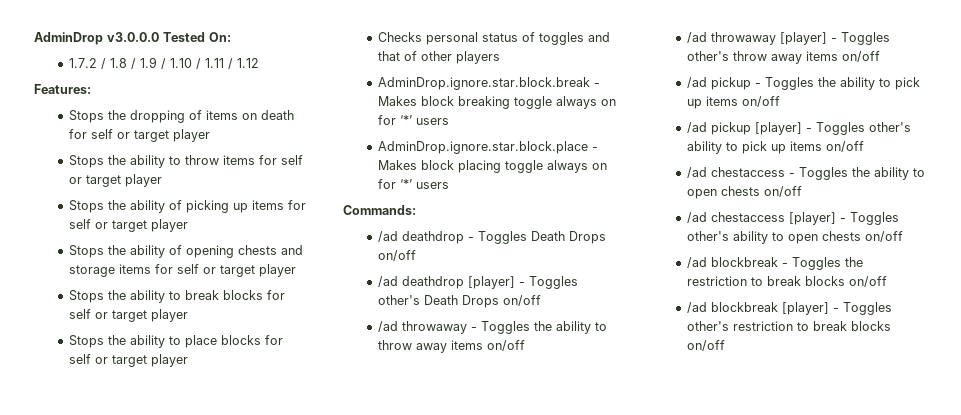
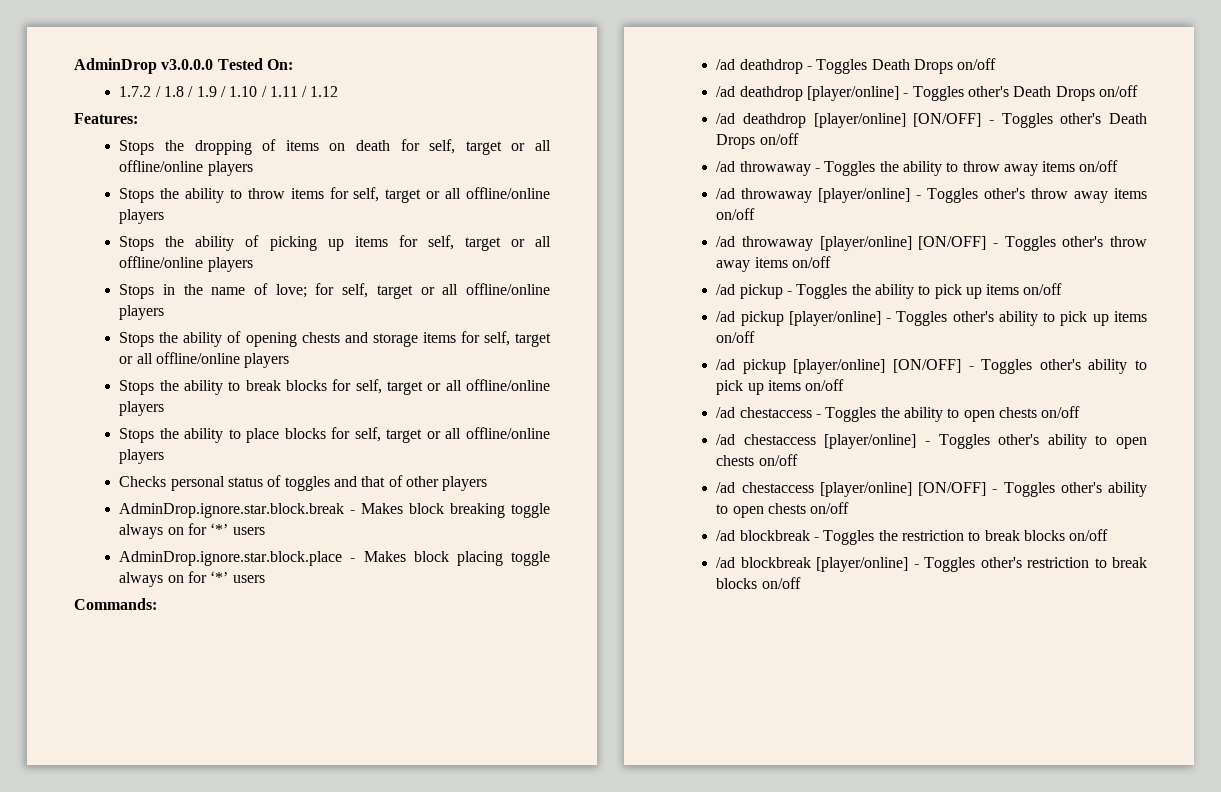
[91,129,211,142] self or target player -> [429,139,552,155] [119,160,253,176] self, target or all offline/online players
[281,155,304,165] [69,174,163,187] self or target player -> [353,187,550,203] [119,209,165,224] self, target or all offline/online players
[69,219,189,232] self or target player -> [427,235,551,251] [119,256,253,272] [119,283,550,299] [119,305,165,320] self, target or all offline/online players // Stops in the name of love; for self, target or all offline/online players
[177,264,297,277] self or target player -> [483,331,551,347] [119,352,290,368] self, target or all offline/online players
[69,309,189,322] self or target player -> [355,379,550,395] [119,401,165,416] self, target or all offline/online players
[69,354,189,367] self or target player -> [354,427,550,443] [119,449,165,464] self, target or all offline/online players
[468,276,516,289] [player] -> [806,85,1138,101] [716,113,982,128] [player/online] - Toggles other's Death Drops on/off // /ad deathdrop [player/online] [ON/OFF]
[780,32,828,45] [player] -> [818,188,1147,203] [716,208,756,220] [716,236,987,251] [player/online] - Toggles other's throw away items on/off // /ad throwaway [player/online] [ON/OFF]
[755,122,803,135] [player] -> [788,311,1147,326] [716,331,756,343] [716,359,962,374] [player/online] - Toggles other's ability to pick up items on/off // /ad pickup [player/online] [ON/OFF]
[789,212,837,225] [player] -> [824,434,1147,449] [716,454,798,466] [716,482,987,497] [player/online] - Toggles other's ability to open chests on/off // /ad chestaccess [player/online] [ON/OFF]
[782,302,830,315] [player] -> [816,557,909,572] [player/online]

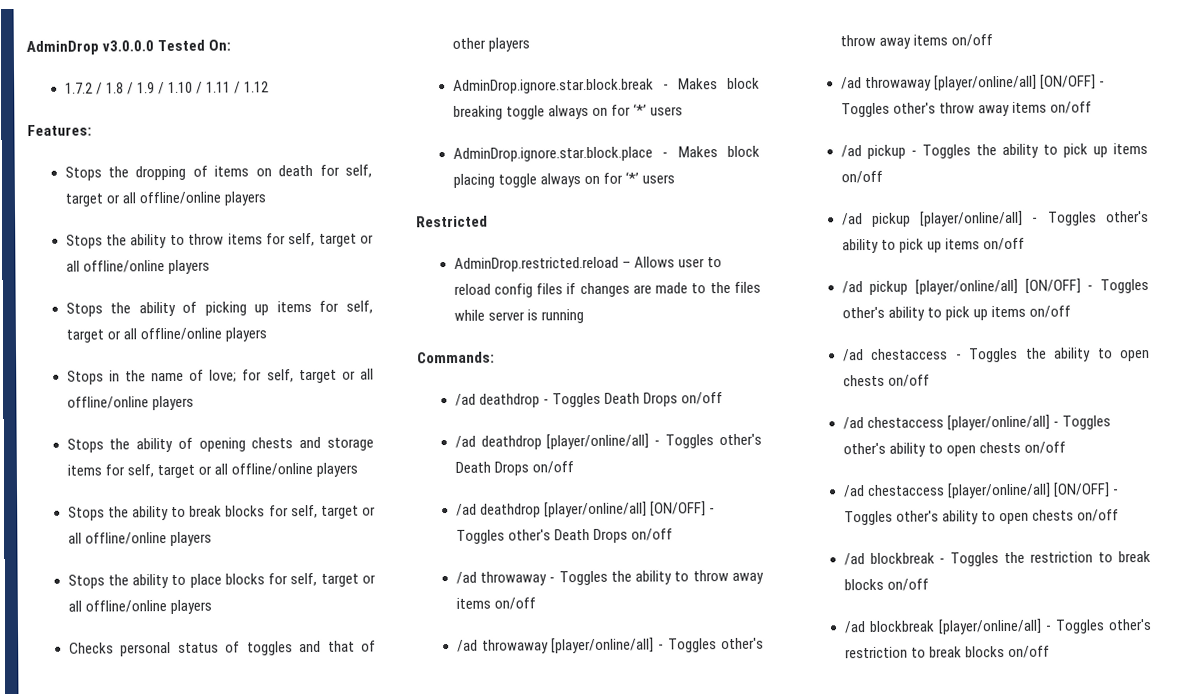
(265, 579) none -> [416,215,488,228] [453,256,722,272] [453,281,761,298] [453,309,584,324] // Restricted // AdminDrop.restricted.reload – Allows user to reload config files if changes are made to the files while server is running
[806,86,899,101] [player/online] -> [546,433,650,450] [player/online/all]
[813,113,906,128] [player/online] -> [543,501,647,518] [player/online/all]
[818,188,911,203] [player/online] -> [551,637,655,654] [player/online/all]
[819,236,912,251] [player/online] -> [933,74,1037,91] [player/online/all]
[788,311,881,326] [player/online] -> [920,210,1024,227] [player/online/all]
[793,359,886,374] [player/online] -> [914,278,1018,295] [player/online/all]
[824,434,917,449] [player/online] -> [946,414,1050,431] [player/online/all]
[819,482,912,497] [player/online] -> [946,482,1051,499] [player/online/all]
[816,557,909,572] [player/online] -> [937,618,1042,635] [player/online/all]

